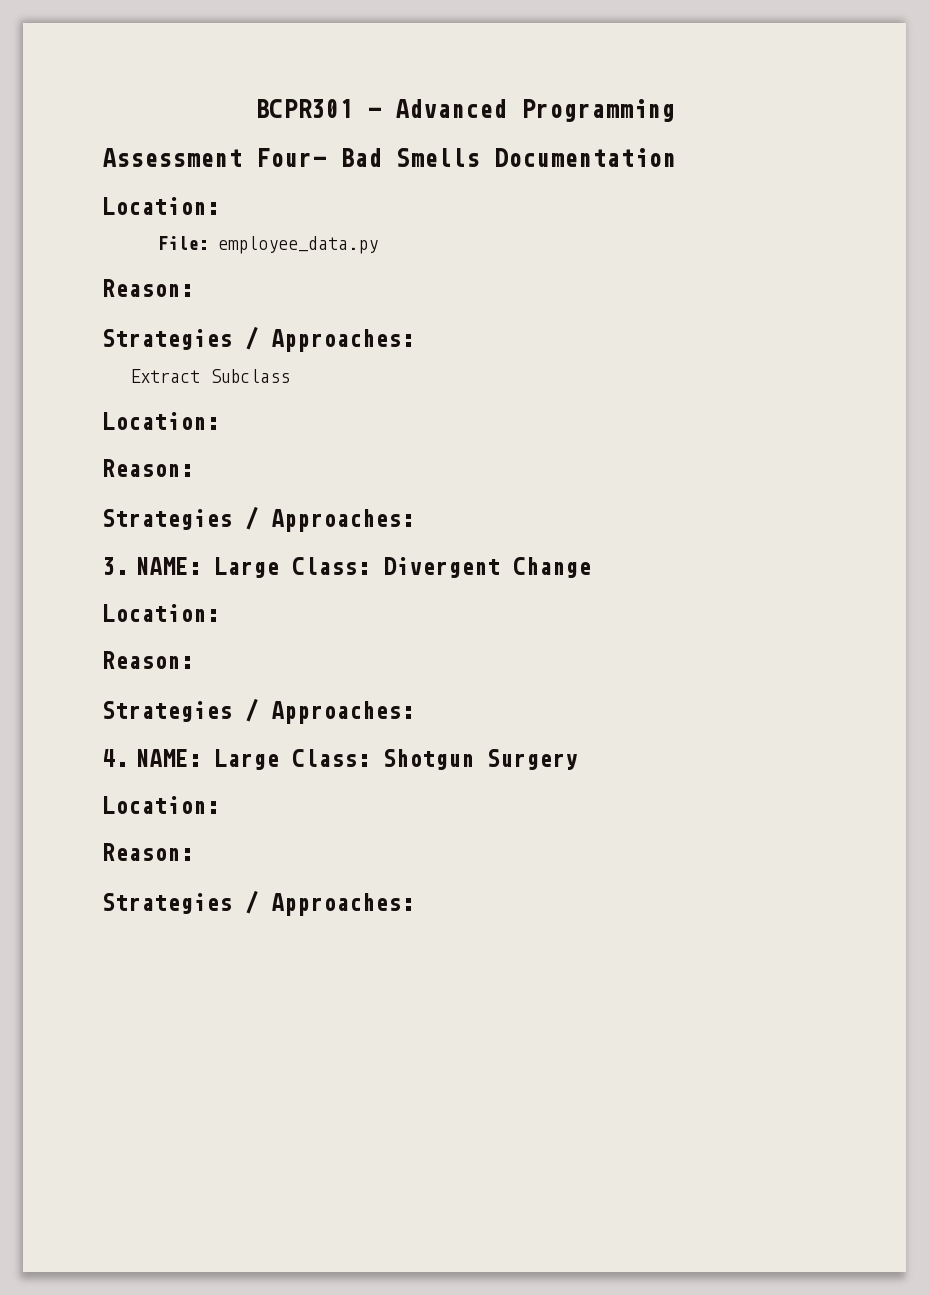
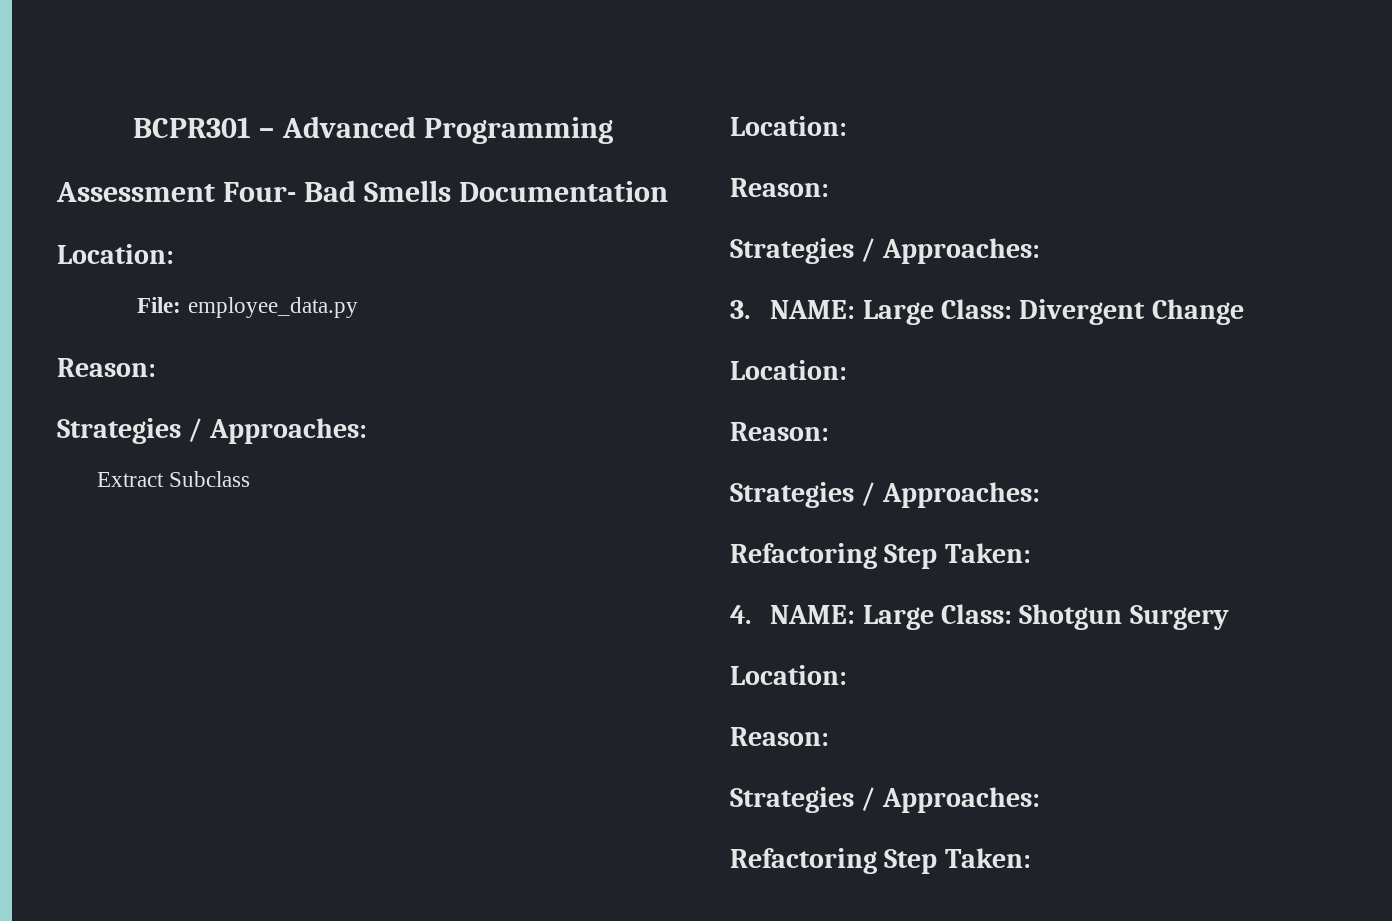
(414, 712) none -> [730,543,1031,569] // Refactoring Step Taken:
(414, 904) none -> [730,848,1031,874] // Refactoring Step Taken:

